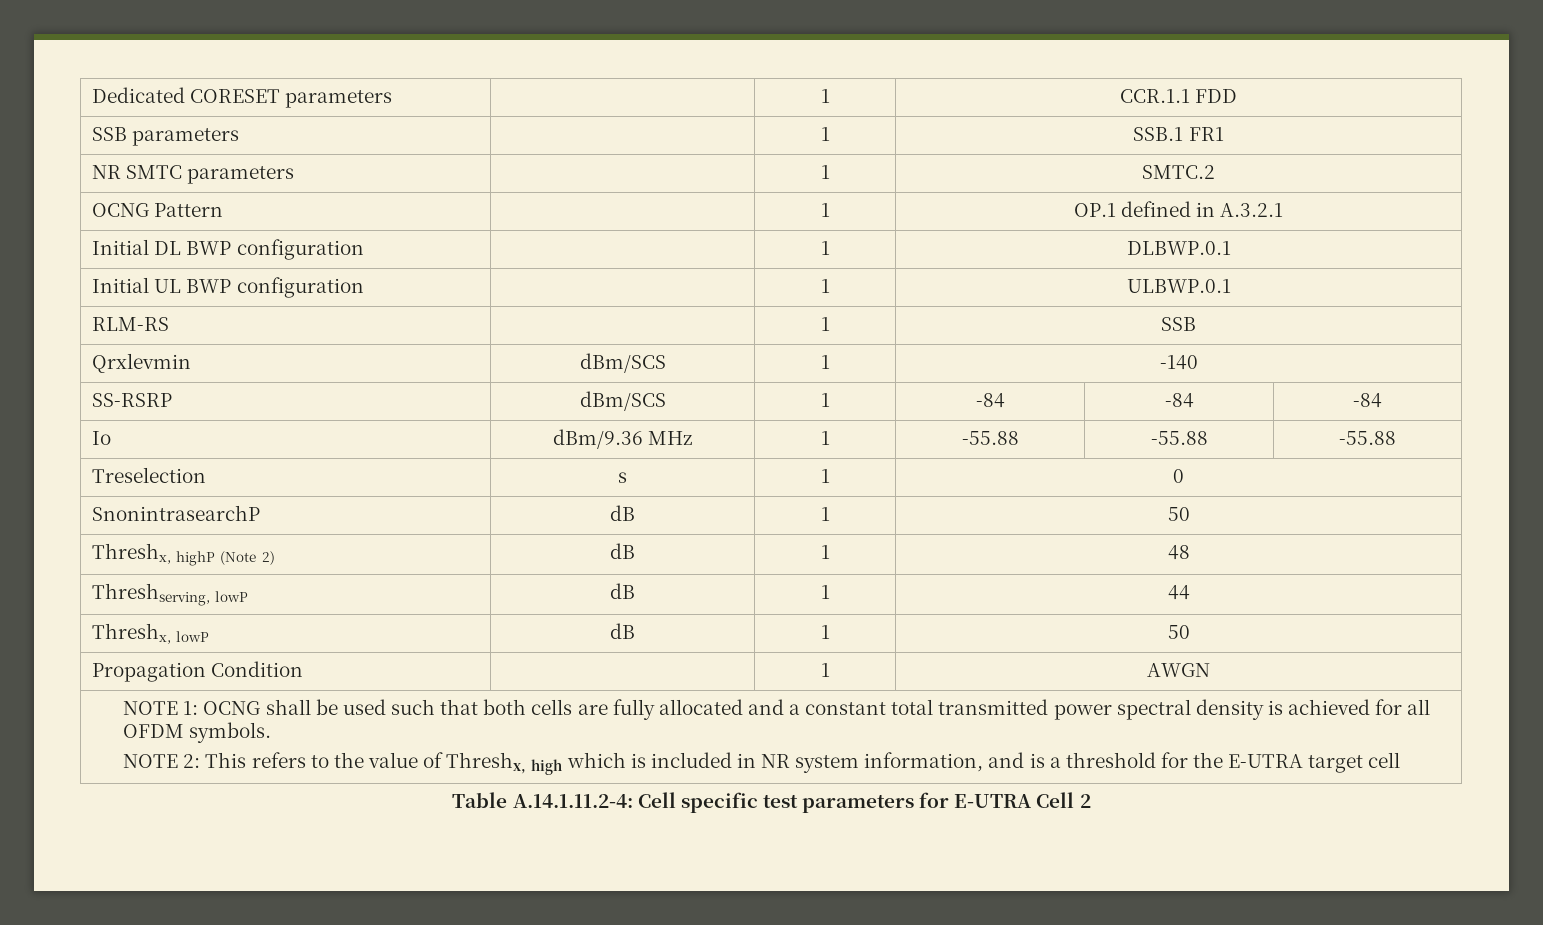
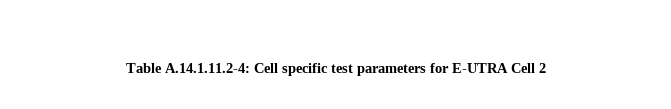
[92,87,393,108] [820,89,830,103] [1119,89,1238,103] [92,127,240,146] [820,127,830,141] [1133,127,1224,141] [92,165,295,184] [820,165,830,179] [1142,165,1215,179] [92,203,224,217] [820,203,830,217] [1073,201,1284,217] [92,239,364,260] [820,241,830,255] [1126,241,1231,255] [92,277,364,298] [820,279,830,293] [1126,279,1231,293] [92,317,170,331] [820,317,830,331] [1161,317,1196,331] [92,353,192,373] [579,353,666,373] [820,355,830,369] [1159,355,1198,370] [92,393,173,407] [579,391,666,411] [820,393,830,407] [975,393,1005,408] [1164,393,1194,408] [1353,393,1382,408] [92,431,112,445] [552,429,693,449] [820,431,830,445] [961,431,1019,445] [1150,431,1208,445] [1339,431,1396,445] [92,467,207,483] [618,472,627,483] [820,469,830,483] [1173,469,1184,483] [92,505,261,521] [610,505,635,521] [820,507,830,521] [1167,507,1190,521] [92,543,275,566] [610,543,635,559] [820,545,830,559] [1167,545,1190,560] [92,583,249,606] [610,583,635,599] [820,585,830,599] [1167,585,1190,600] [92,623,210,644] [610,623,635,639] [820,625,830,639] [1167,625,1190,639] [92,661,304,682] [820,663,830,677] [1147,663,1210,677] [123,699,1431,720] [123,722,272,743] [123,752,1401,775] Dedicated CORESET parameters | | 1 | CCR.1.1 FDD // SSB parameters | | 1 | SSB.1 FR1 // NR SMTC parameters | | 1 | SMTC.2 // OCNG Pattern | | 1 | OP.1 defined in A.3.2.1 // Initial DL BWP configuration | | 1 | DLBWP.0.1 // Initial UL BWP configuration | | 1 | ULBWP.0.1 // RLM-RS | | 1 | SSB // Qrxlevmin | dBm/SCS | 1 | -140 // SS-RSRP | dBm/SCS | 1 | -84 | -84 | -84 // Io | dBm/9.36 MHz | 1 | -55.88 | -55.88 | -55.88 // Treselection | s | 1 | 0 // SnonintrasearchP | dB | 1 | 50 // Threshx, highP (Note 2) | dB | 1 | 48 // Threshserving, lowP | dB | 1 | 44 // Threshx, lowP | dB | 1 | 50 // Propagation Condition | | 1 | AWGN // NOTE 1: OCNG shall be used such that both cells are fully allocated and a constant total transmitted power spectral density is achieved for all OFDM symbols. // NOTE 2: This refers to the value of Threshx, high which is included in NR system information, and is a threshold for the E-UTRA target cell // -> (125, 68) none

